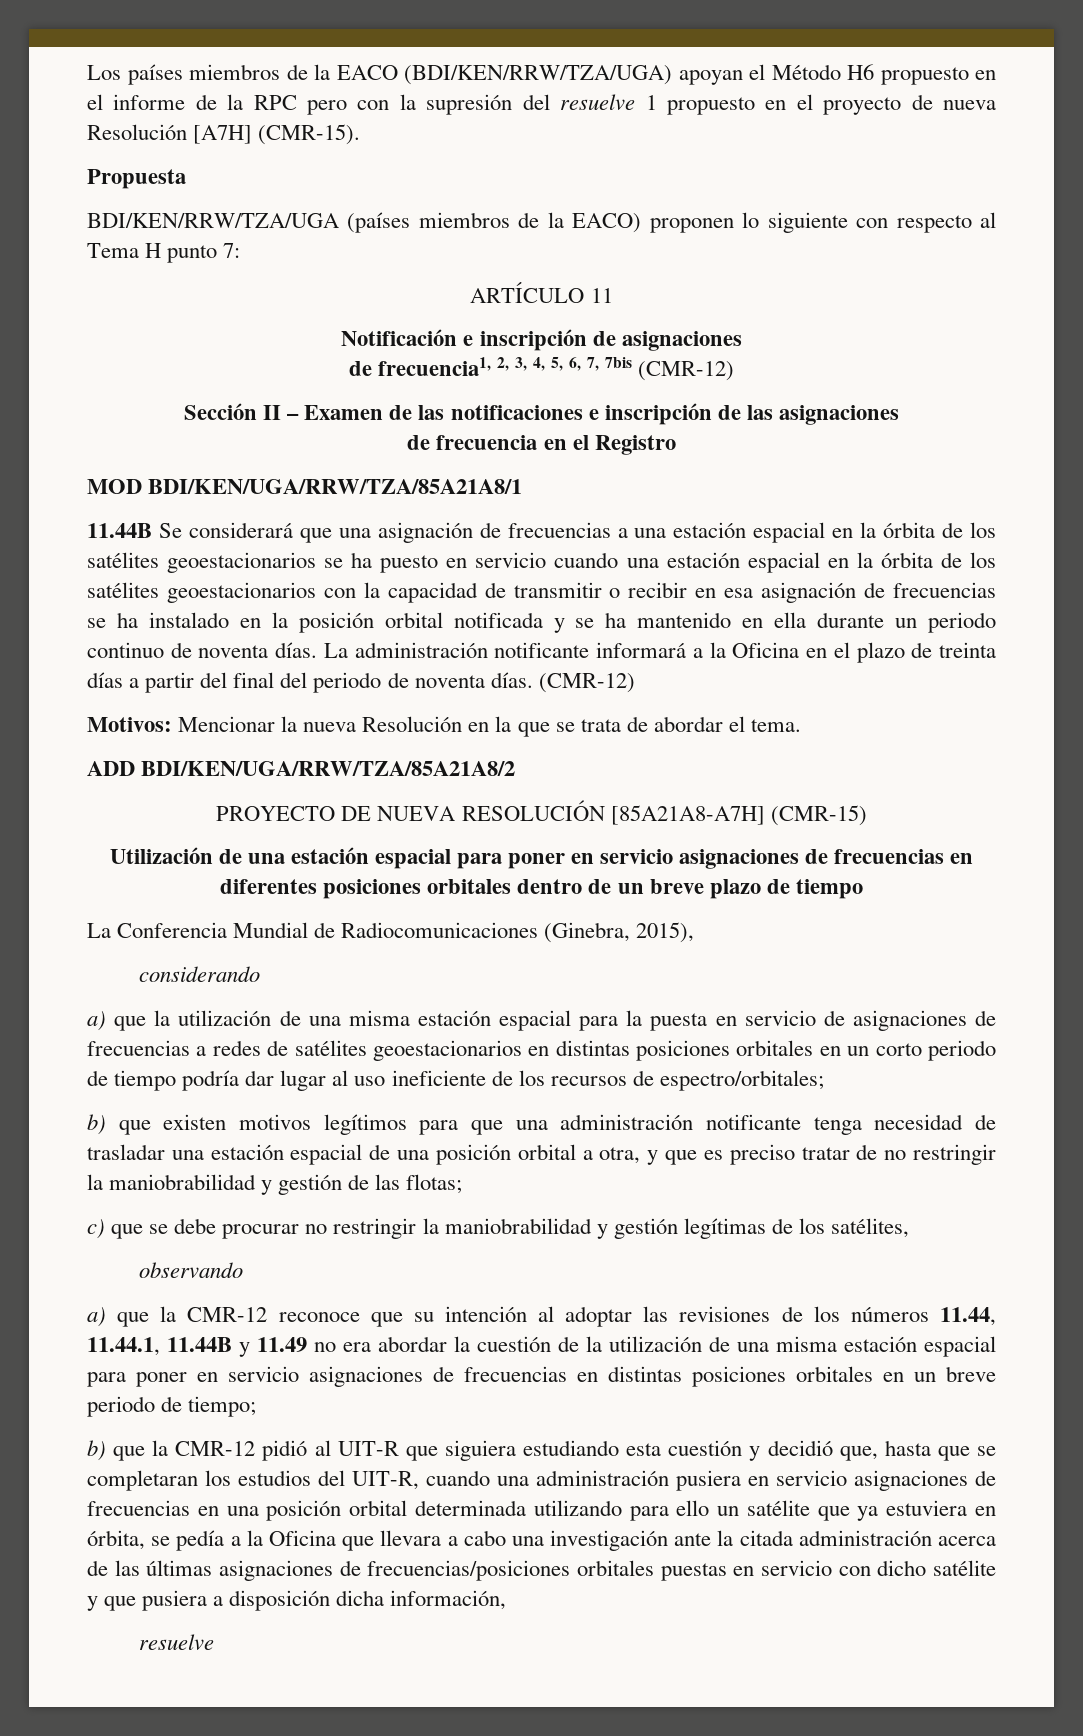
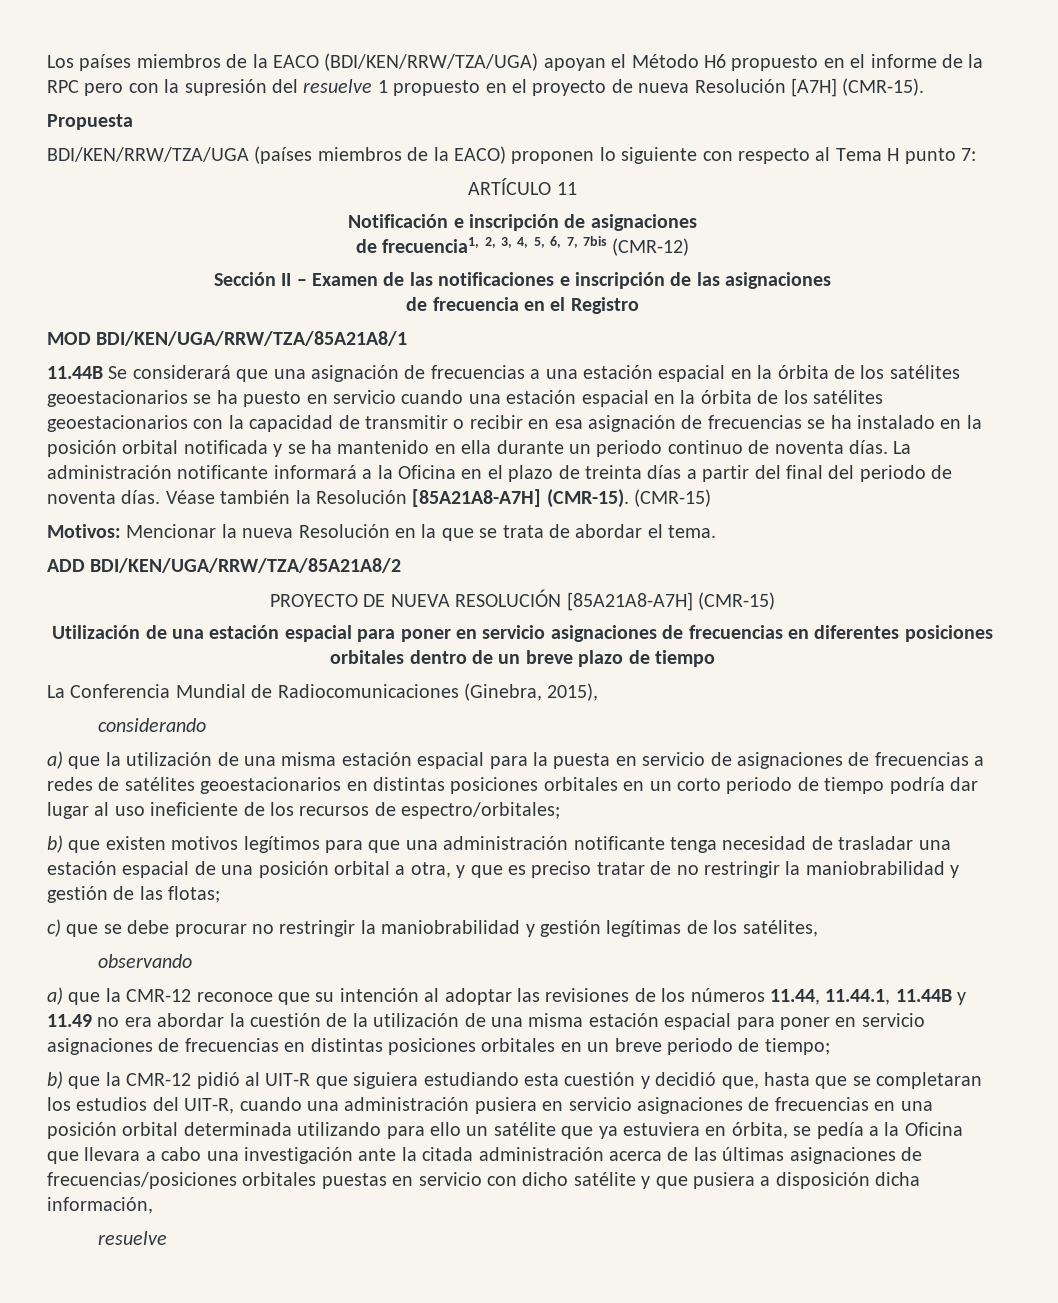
[538,673,635,693] (CMR-12) -> [165,489,712,508] Véase también la Resolución [85A21A8-A7H] (CMR-15). (CMR-15)

